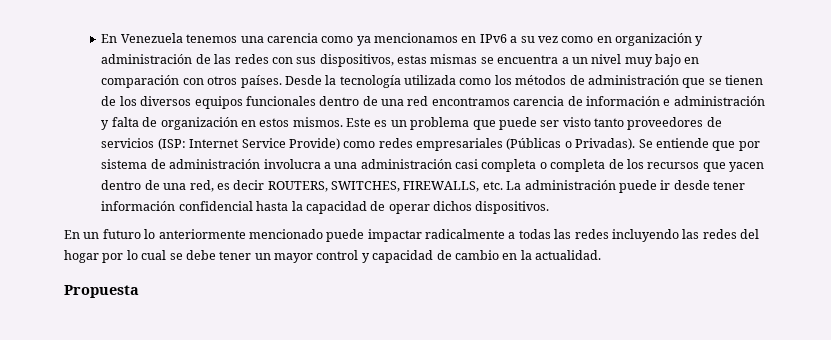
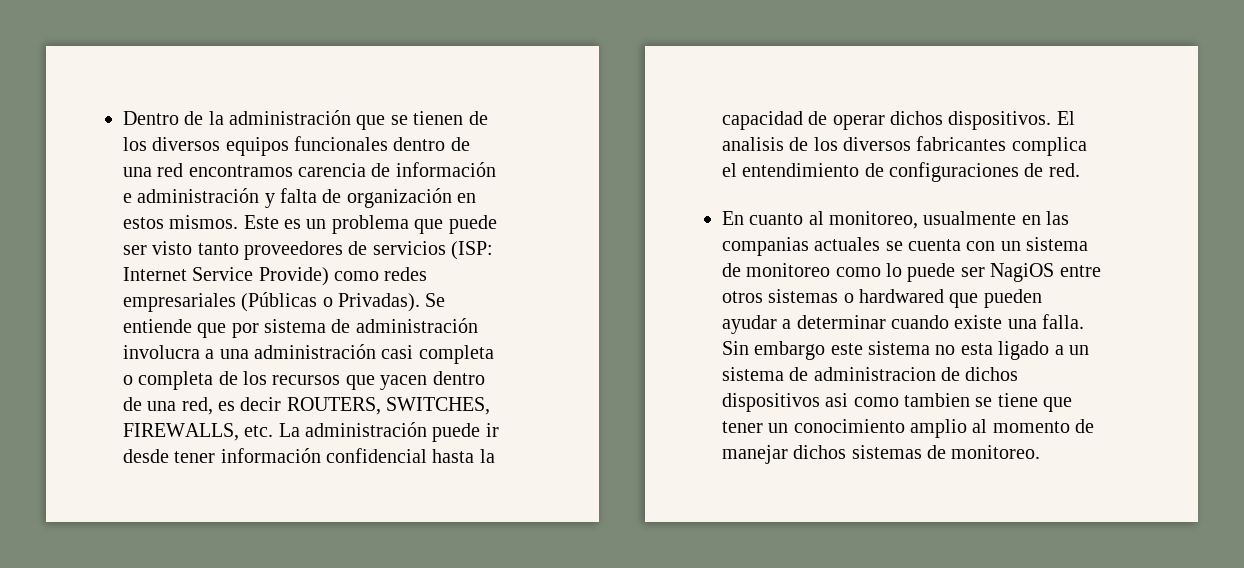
[101,33,704,46] [101,54,700,67] [101,75,585,88] En Venezuela tenemos una carencia como ya mencionamos en IPv6 a su vez como en organización y administración de las redes con sus dispositivos, estas mismas se encuentra a un nivel muy bajo en comparación con otros países. Desde la tecnología utilizada como los métodos de -> [122,111,224,125] Dentro de la
[64,229,759,242] [64,250,601,263] [64,285,139,298] // En un futuro lo anteriormente mencionado puede impactar radicalmente a todas las redes incluyendo las redes del hogar por lo cual se debe tener un mayor control y capacidad de cambio en la actualidad. // Propuesta -> [1056,111,1075,125] [721,136,1087,156] [721,162,1080,182] [721,211,1070,229] [721,237,1089,256] [721,263,1101,282] [721,289,1042,308] [721,314,1085,334] [721,341,1089,360] [721,367,1019,381] [721,393,1073,412] [721,419,1095,438] [721,445,1041,464] El analisis de los diversos fabricantes complica el entendimiento de configuraciones de red. // En cuanto al monitoreo, usualmente en las companias actuales se cuenta con un sistema de monitoreo como lo puede ser NagiOS entre otros sistemas o hardwared que pueden ayudar a determinar cuando existe una falla. Sin embargo este sistema no esta ligado a un sistema de administracion de dichos dispositivos asi como tambien se tiene que tener un conocimiento amplio al momento de manejar dichos sistemas de monitoreo.

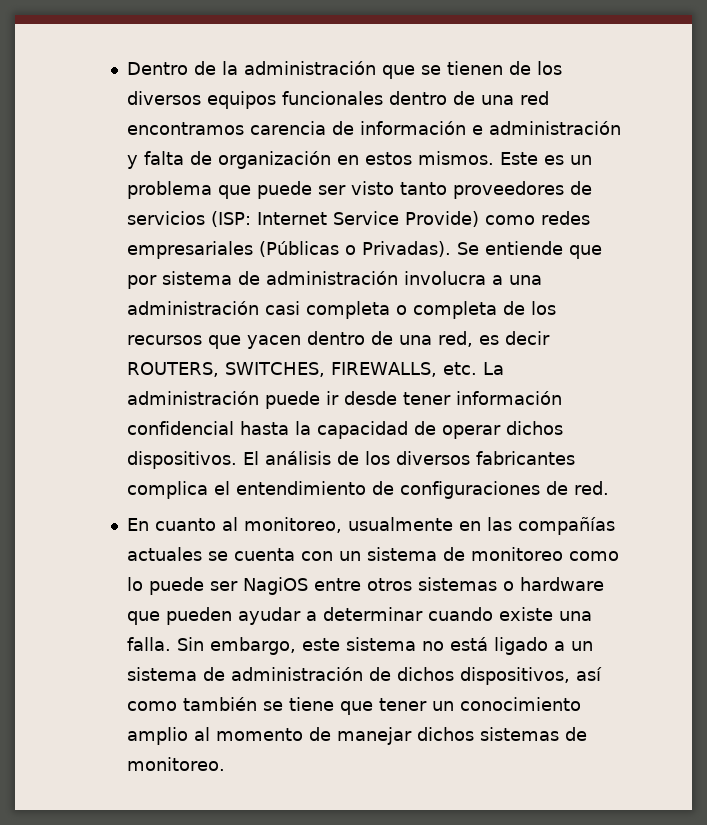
[721,137,784,151] analisis -> [265,451,332,465] análisis
[721,237,809,256] companias -> [518,517,616,535] compañías
[858,289,944,303] hardwared -> [520,577,605,591] hardware
[754,341,826,360] embargo -> [210,637,297,655] embargo,
[960,343,993,355] esta -> [450,637,489,651] está
[813,367,936,381] administracion -> [231,667,364,681] administración
[721,393,970,412] dispositivos asi como tambien -> [460,667,603,685] [127,697,258,711] dispositivos, así como también

